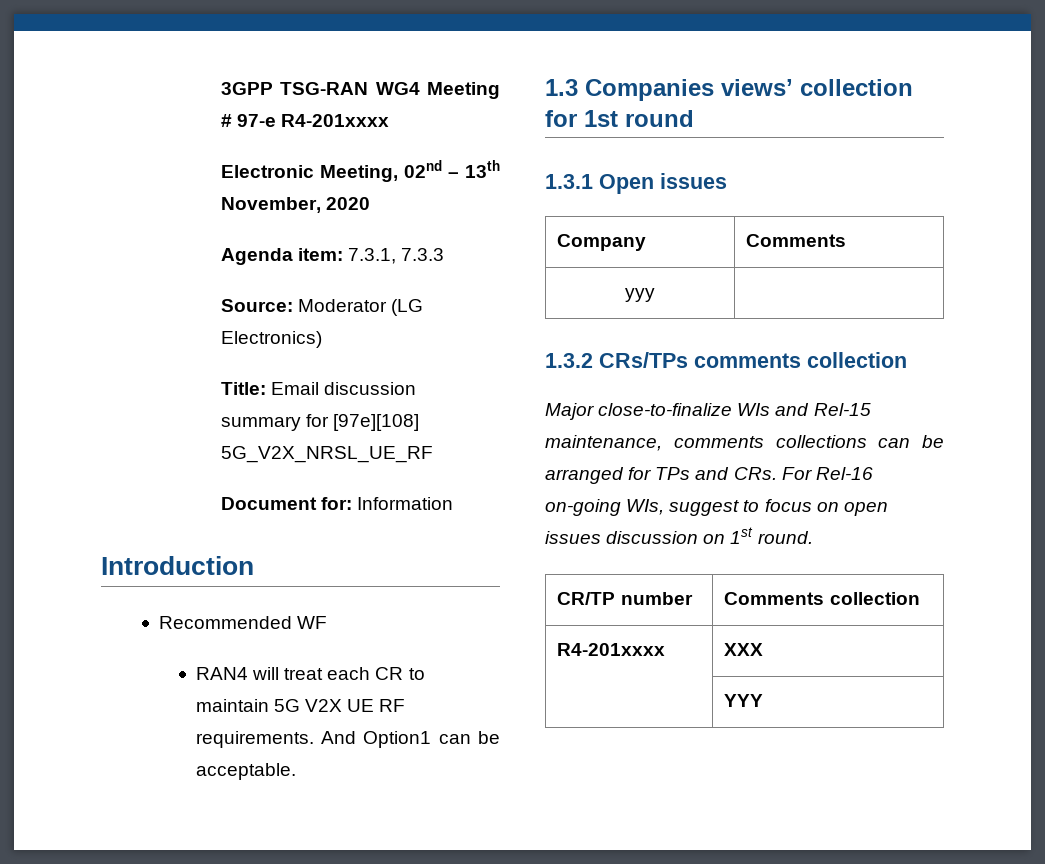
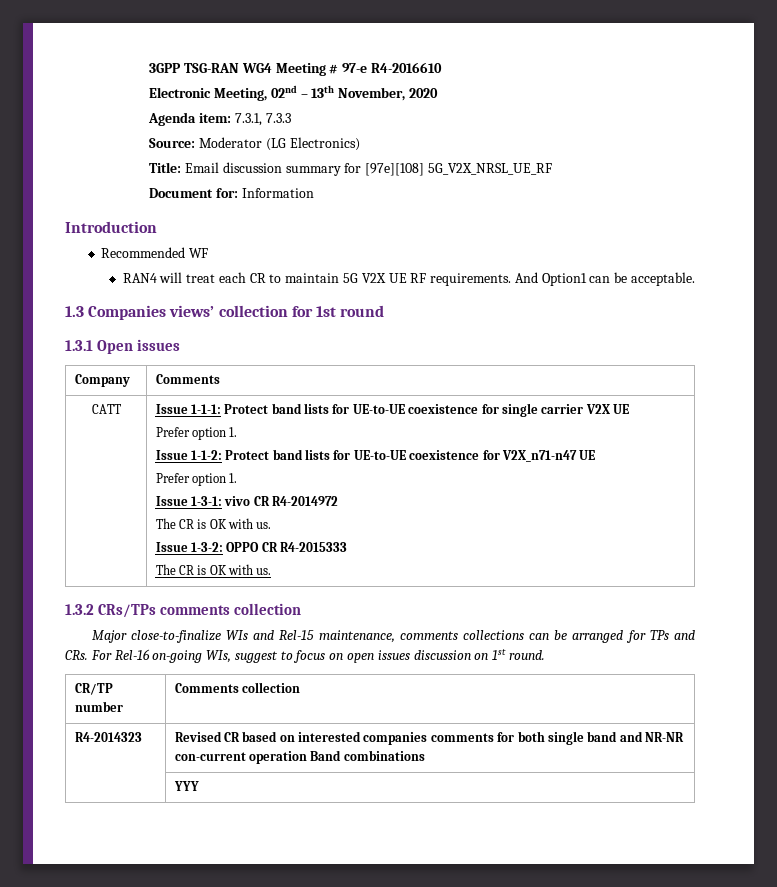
[280,114,389,127] R4-201xxxx -> [370,62,442,73] R4-2016610
[625,288,655,302] yyy | -> [91,404,121,414] [155,403,629,417] [155,427,238,440] [155,449,596,462] [155,473,238,486] [155,496,338,506] [155,518,272,529] [155,542,347,552] [155,564,272,575] CATT | Issue 1-1-1: Protect band lists for UE-to-UE coexistence for single carrier V2X UE // Prefer option 1. // Issue 1-1-2: Protect band lists for UE-to-UE coexistence for V2X_n71-n47 UE // Prefer option 1. // Issue 1-3-1: vivo CR R4-2014972 // The CR is OK with us. // Issue 1-3-2: OPPO CR R4-2015333 // The CR is OK with us.
[557,643,666,656] [724,643,764,656] R4-201xxxx | XXX -> [74,732,142,742] [174,731,684,745] [174,750,425,764] R4-2014323 | Revised CR based on interested companies comments for both single band and NR-NR con-current operation Band combinations

